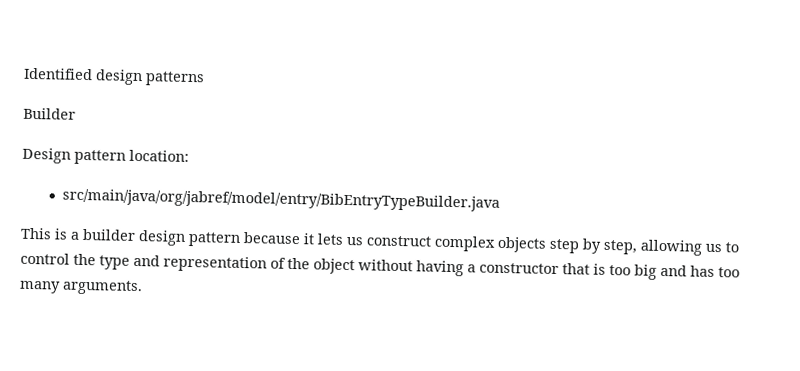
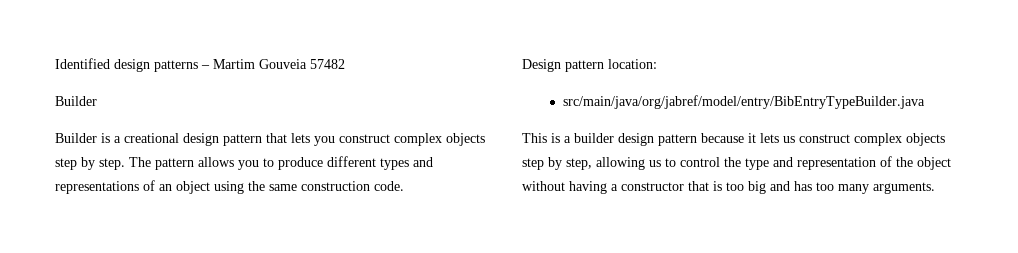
[23,107,76,120] // Builder -> [201,59,345,69] [55,96,97,106] [55,133,485,146] [55,156,433,170] [55,180,404,194] – Martim Gouveia 57482 // Builder // Builder is a creational design pattern that lets you construct complex objects step by step. The pattern allows you to produce different types and representations of an object using the same construction code.

